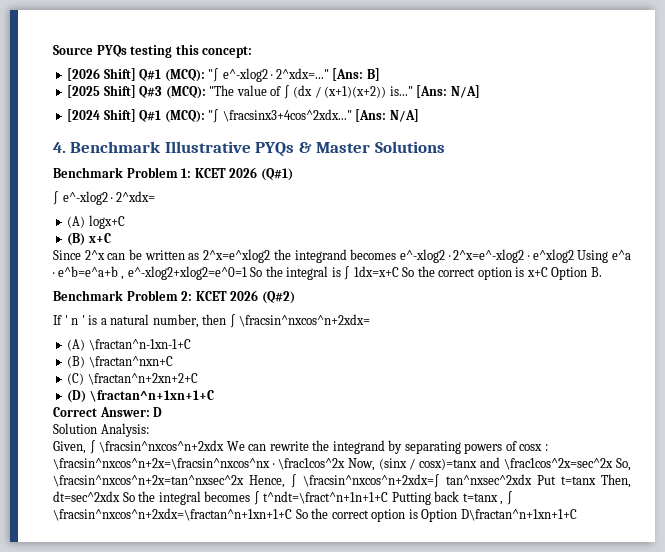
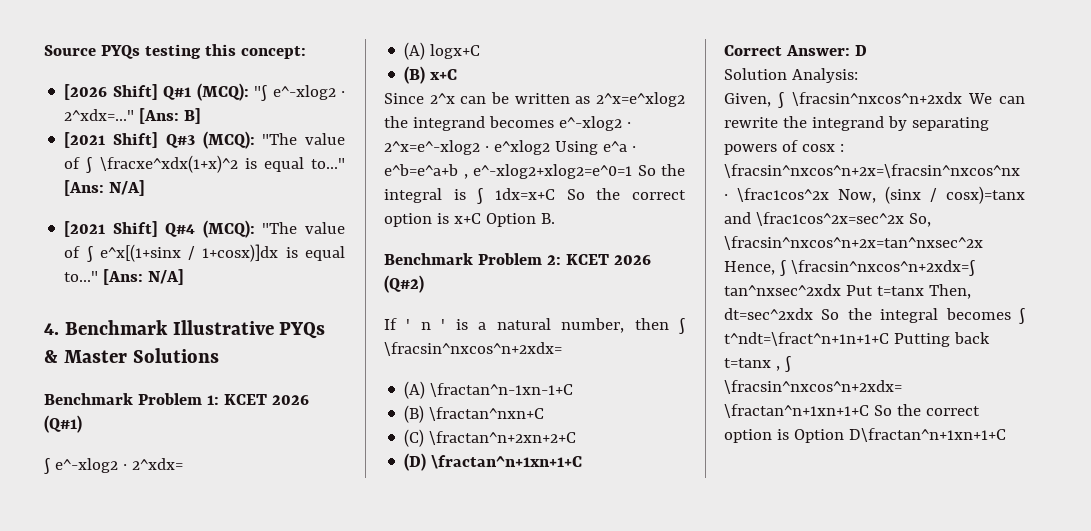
[67,85,101,98] [2025 -> [64,132,106,148] [2021
[293,85,480,98] [67,109,352,123] (dx / (x+1)(x+2)) is..." [Ans: N/A] // [2024 Shift] Q#1 (MCQ): "∫ \fracsinx3+4cos^2xdx..." -> [99,155,345,173] [64,180,146,196] [64,220,346,238] [64,244,345,262] [64,271,99,282] \fracxe^xdx(1+x)^2 is equal to..." [Ans: N/A] // [2021 Shift] Q#4 (MCQ): "The value of ∫ e^x[(1+sinx / 1+cosx)]dx is equal to..."

